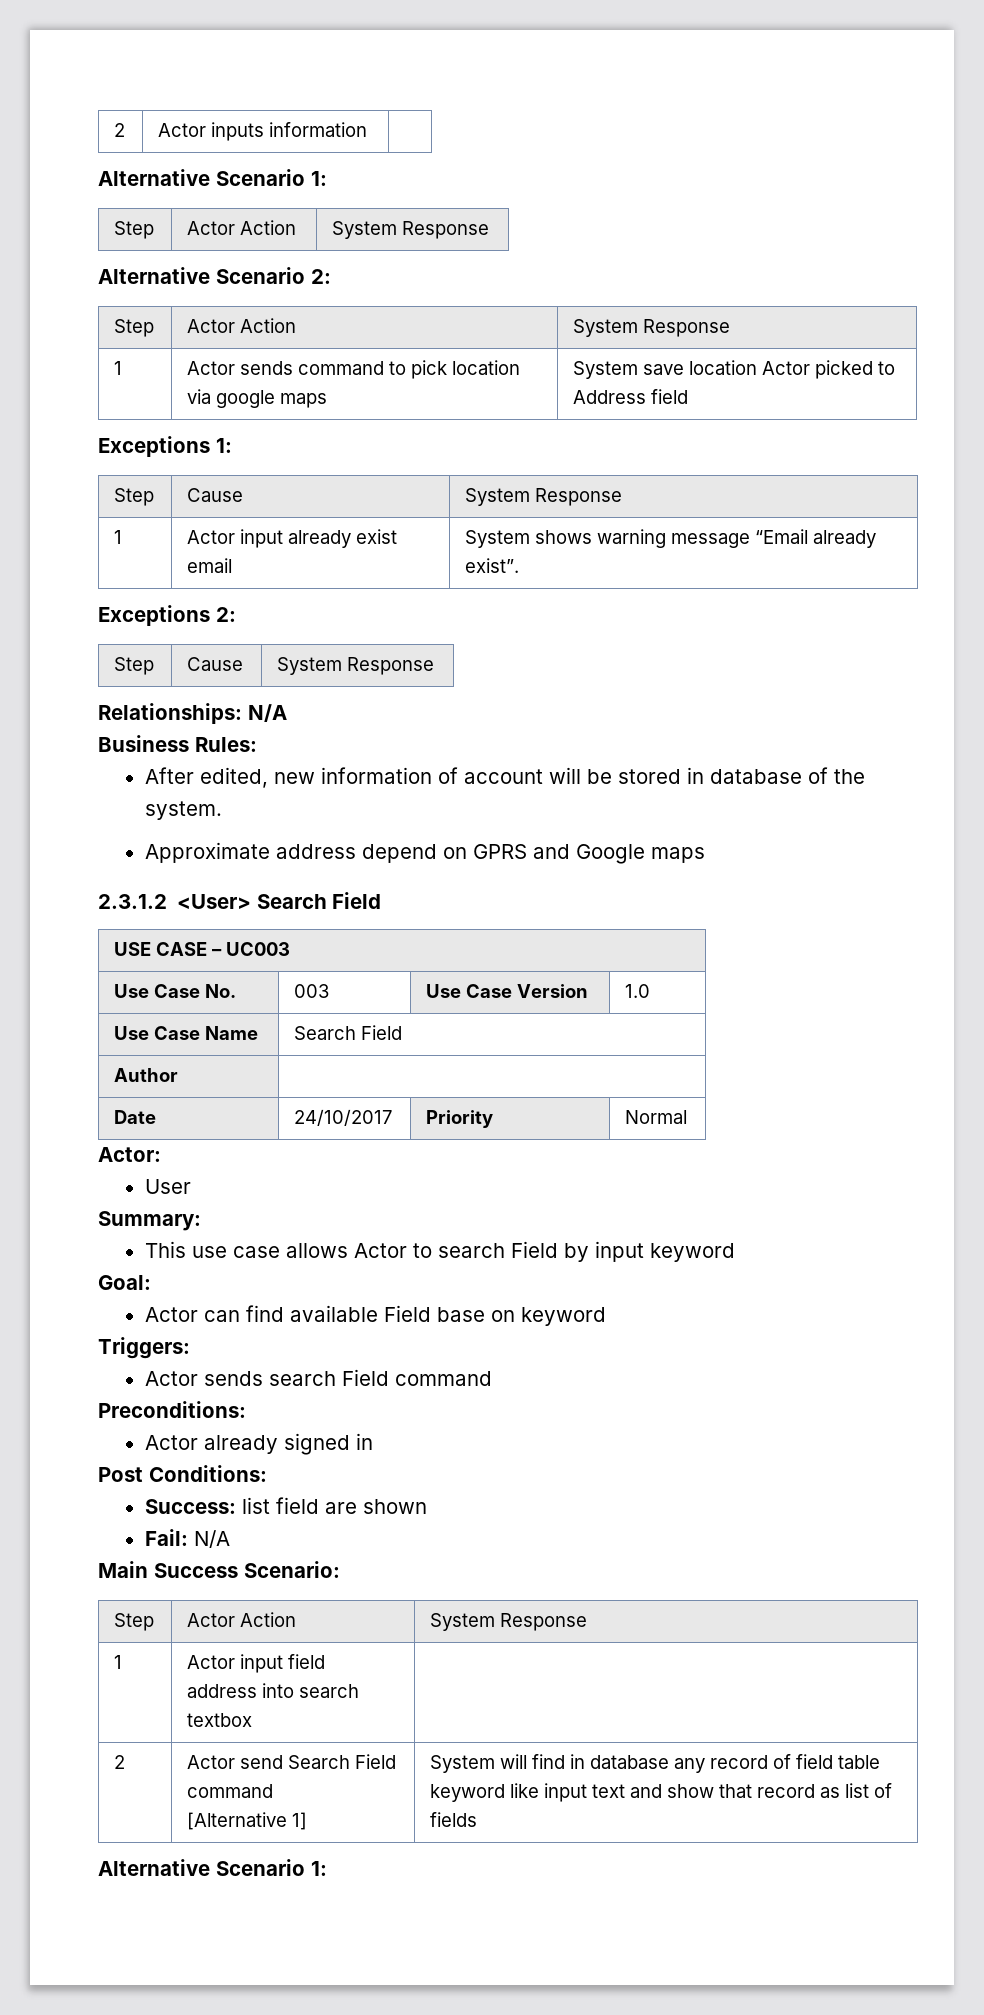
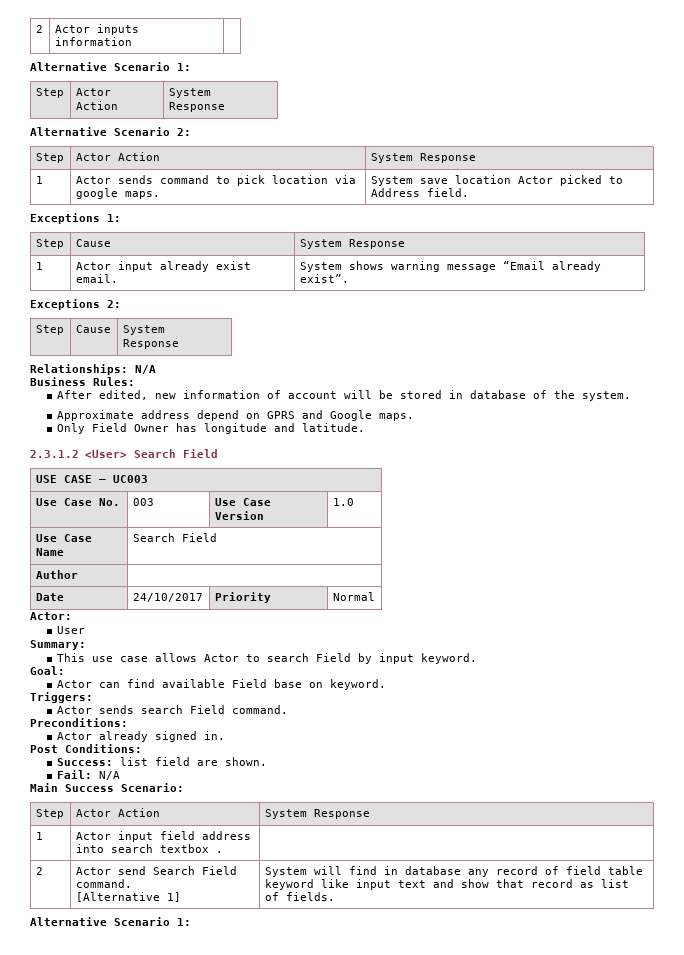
[280,393,328,408] maps -> [124,191,160,199] maps.
[651,389,689,404] field -> [426,188,469,197] field.
[187,558,233,573] email -> [75,274,118,283] email.
[650,847,705,863] maps -> [379,413,415,421] [57,423,366,434] maps. // Only Field Owner has longitude and latitude.
[649,1243,735,1262] keyword -> [421,653,478,664] keyword.
[520,1307,606,1326] keyword -> [330,679,387,690] keyword.
[394,1371,492,1386] command -> [232,705,289,714] command.
[355,1433,373,1450] in -> [204,731,226,740] in.
[362,1499,427,1514] shown -> [225,757,268,766] shown.
(253, 1720) none -> [215,851,223,853] .
[187,1784,274,1798] command -> [75,879,132,888] command.
[430,1812,478,1827] fields -> [285,892,335,901] fields.

